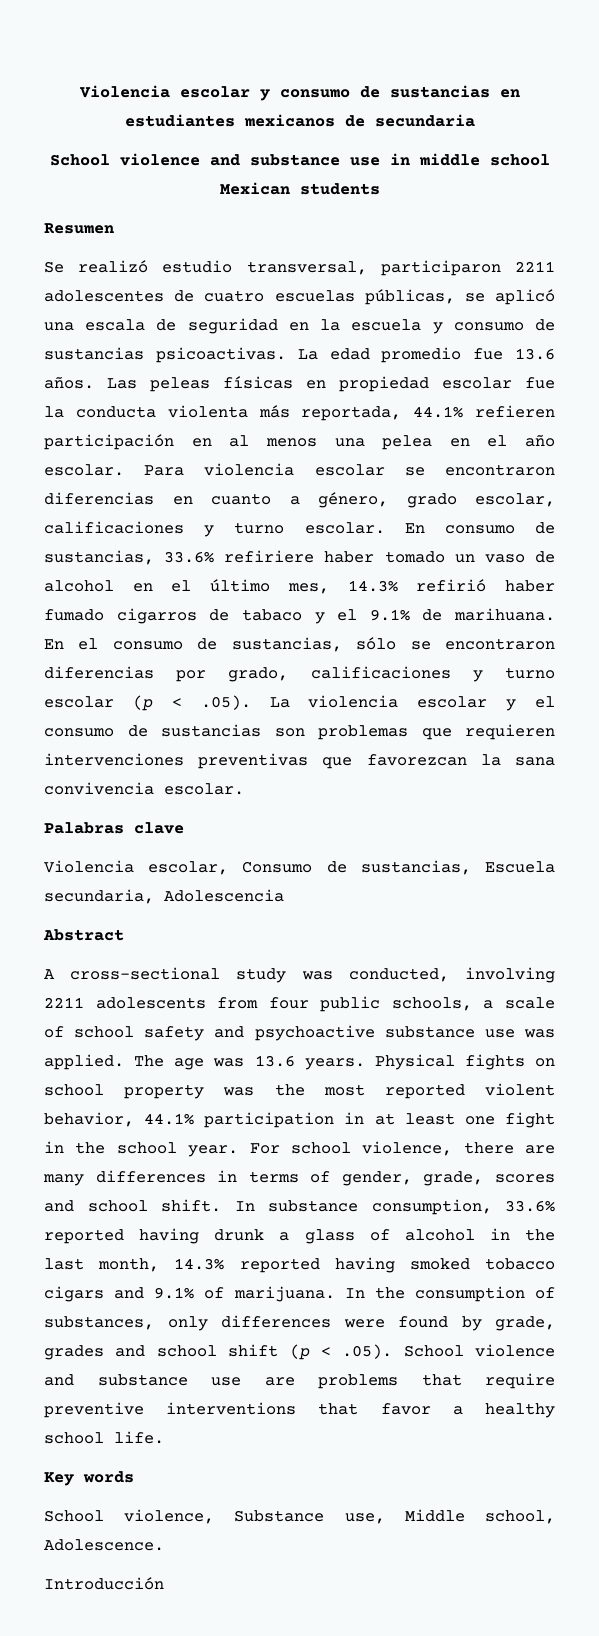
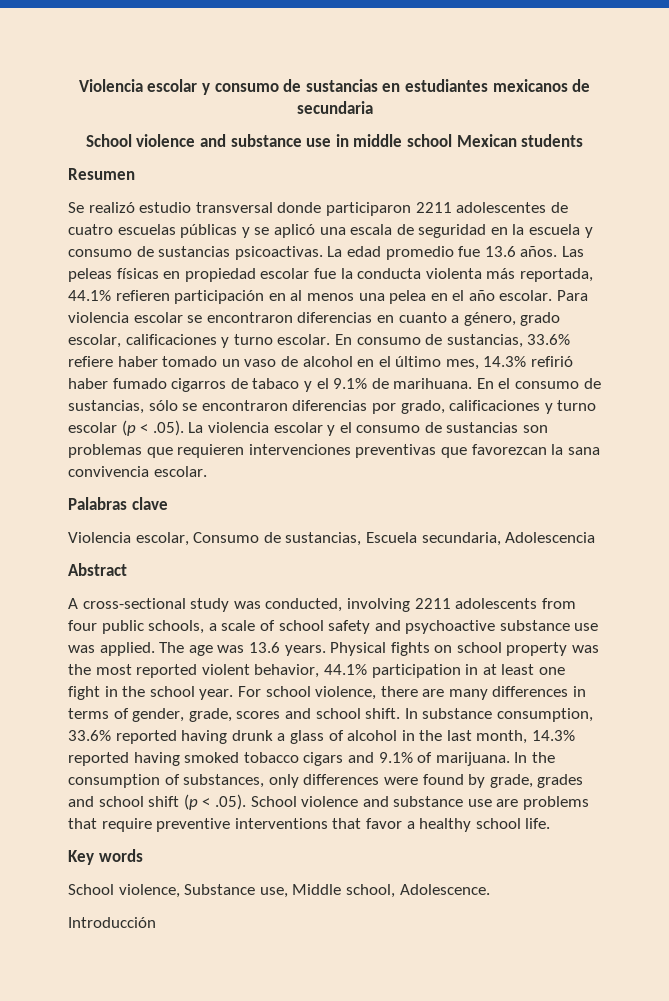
[246,261,367,275] transversal, -> [195,202,322,213] transversal donde
[364,289,455,305] públicas, -> [180,224,250,238] públicas y
[224,550,315,563] refiriere -> [68,356,113,367] refiere

